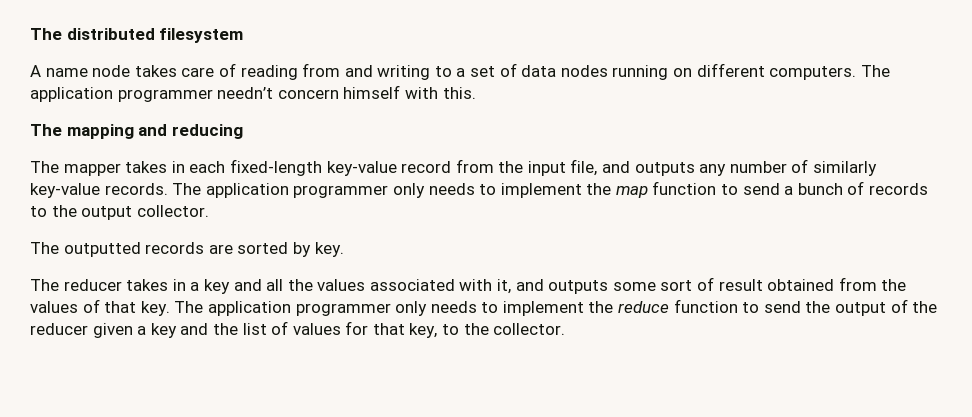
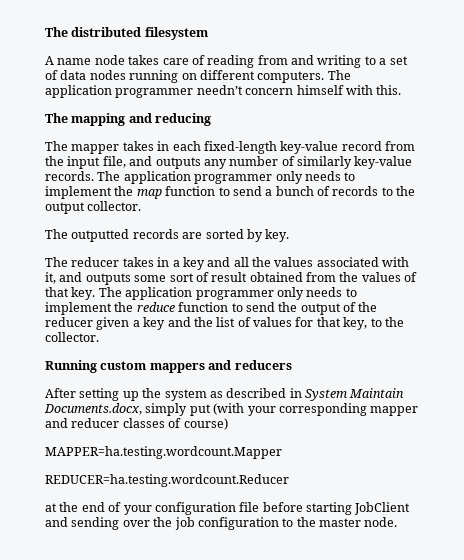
(566, 329) none -> [45,360,292,373] [45,388,405,401] [44,403,419,416] [45,418,228,430] [45,446,282,459] [45,474,289,487] [45,502,411,515] [45,517,398,530] // Running custom mappers and reducers // After setting up the system as described in System Maintain Documents.docx, simply put (with your corresponding mapper and reducer classes of course) // MAPPER=ha.testing.wordcount.Mapper // REDUCER=ha.testing.wordcount.Reducer // at the end of your configuration file before starting JobClient and sending over the job configuration to the master node.

